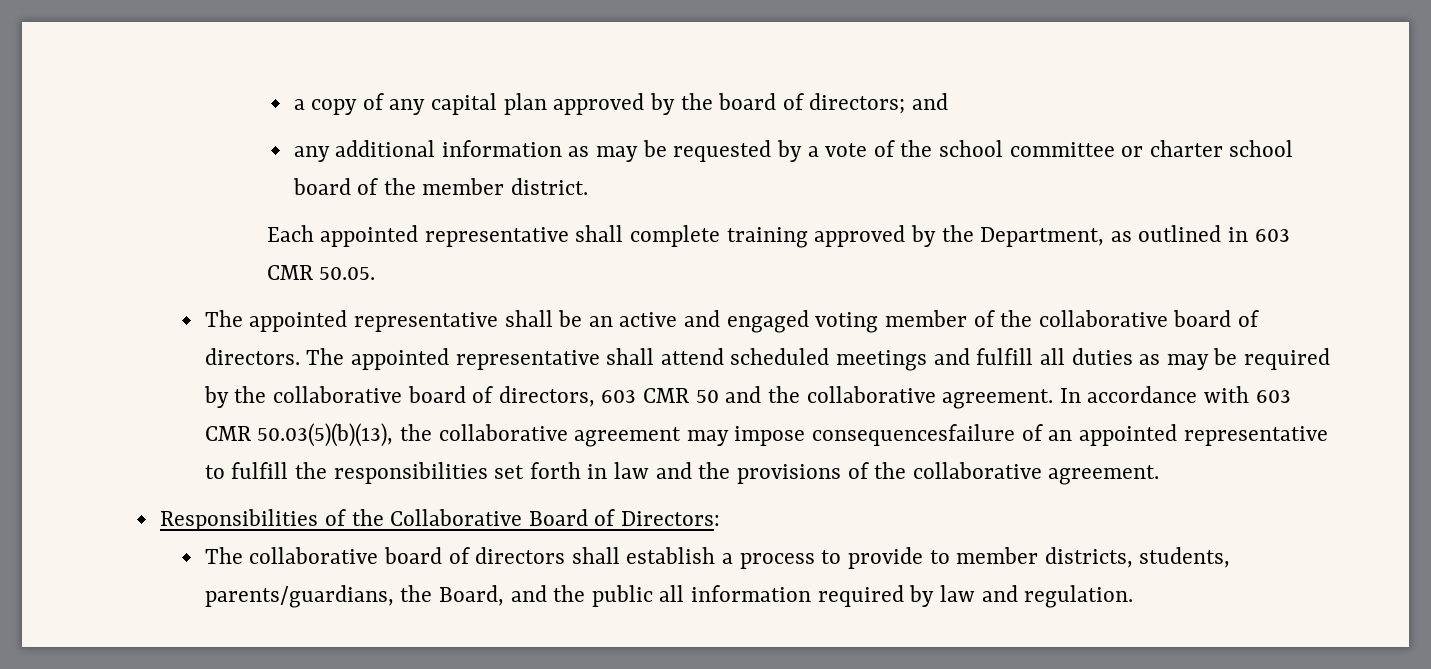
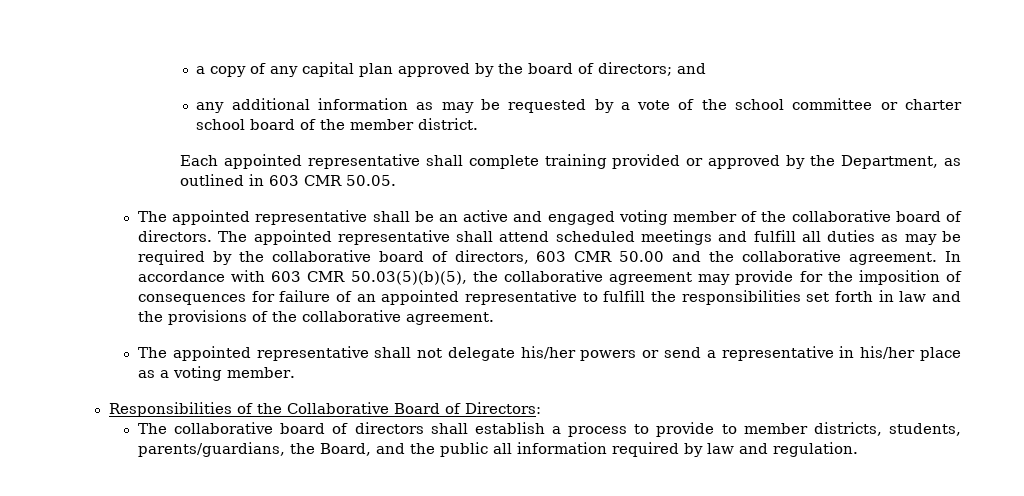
(808, 237) none -> [612,154,704,169] provided or
[695,390,719,403] 50 -> [619,251,665,262] 50.00
[257,423,394,447] 50.03(5)(b)(13), -> [350,271,467,285] 50.03(5)(b)(5),
[734,424,1016,446] impose consequencesfailure -> [735,270,963,285] [137,290,331,305] provide for the imposition of consequences for failure
(1160, 475) none -> [137,346,962,361] [137,366,295,381] // The appointed representative shall not delegate his/her powers or send a representative in his/her place as a voting member.

